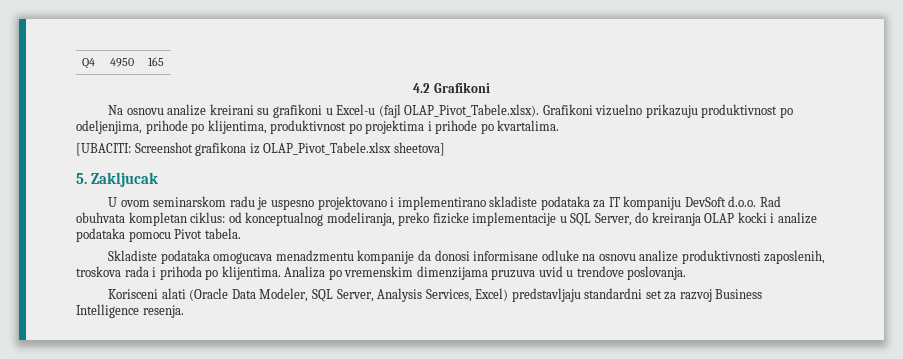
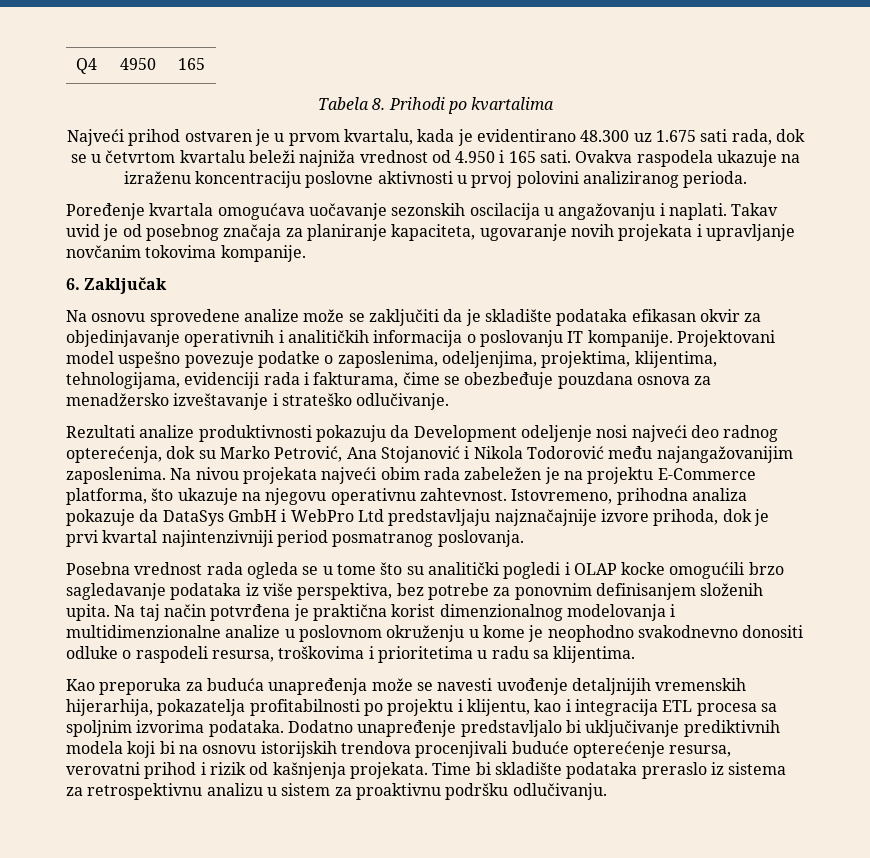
[413,82,490,93] [108,104,793,118] [76,120,560,134] [76,142,445,156] [76,172,159,187] [108,196,781,210] [76,212,817,226] [76,228,241,242] [108,250,826,264] [76,266,687,280] [108,288,763,302] [76,304,184,318] 4.2 Grafikoni // Na osnovu analize kreirani su grafikoni u Excel-u (fajl OLAP_Pivot_Tabele.xlsx). Grafikoni vizuelno prikazuju produktivnost po odeljenjima, prihode po klijentima, produktivnost po projektima i prihode po kvartalima. // [UBACITI: Screenshot grafikona iz OLAP_Pivot_Tabele.xlsx sheetova] // 5. Zakljucak // U ovom seminarskom radu je uspesno projektovano i implementirano skladiste podataka za IT kompaniju DevSoft d.o.o. Rad obuhvata kompletan ciklus: od konceptualnog modeliranja, preko fizicke implementacije u SQL Server, do kreiranja OLAP kocki i analize podataka pomocu Pivot tabela. // Skladiste podataka omogucava menadzmentu kompanije da donosi informisane odluke na osnovu analize produktivnosti zaposlenih, troskova rada i prihoda po klijentima. Analiza po vremenskim dimenzijama pruzuva uvid u trendove poslovanja. // Korisceni alati (Oracle Data Modeler, SQL Server, Analysis Services, Excel) predstavljaju standardni set za razvoj Business Intelligence resenja. -> [317,97,555,114] [67,129,805,146] [70,150,801,167] [123,171,748,188] [66,203,779,220] [66,224,795,241] [66,245,306,262] [66,277,168,294] [66,309,762,326] [66,330,775,347] [66,351,717,368] [66,372,712,389] [66,393,450,410] [66,425,779,442] [66,446,793,463] [66,467,756,484] [66,488,747,505] [66,509,769,526] [66,530,524,547] [66,562,784,579] [66,583,764,600] [66,604,676,621] [66,625,804,642] [66,646,636,663] [66,678,747,695] [66,699,777,716] [66,720,780,737] [66,741,732,758] [66,762,787,779] [66,783,607,800] Tabela 8. Prihodi po kvartalima // Najveći prihod ostvaren je u prvom kvartalu, kada je evidentirano 48.300 uz 1.675 sati rada, dok se u četvrtom kvartalu beleži najniža vrednost od 4.950 i 165 sati. Ovakva raspodela ukazuje na izraženu koncentraciju poslovne aktivnosti u prvoj polovini analiziranog perioda. // Poređenje kvartala omogućava uočavanje sezonskih oscilacija u angažovanju i naplati. Takav uvid je od posebnog značaja za planiranje kapaciteta, ugovaranje novih projekata i upravljanje novčanim tokovima kompanije. // 6. Zaključak // Na osnovu sprovedene analize može se zaključiti da je skladište podataka efikasan okvir za objedinjavanje operativnih i analitičkih informacija o poslovanju IT kompanije. Projektovani model uspešno povezuje podatke o zaposlenima, odeljenjima, projektima, klijentima, tehnologijama, evidenciji rada i fakturama, čime se obezbeđuje pouzdana osnova za menadžersko izveštavanje i strateško odlučivanje. // Rezultati analize produktivnosti pokazuju da Development odeljenje nosi najveći deo radnog opterećenja, dok su Marko Petrović, Ana Stojanović i Nikola Todorović među najangažovanijim zaposlenima. Na nivou projekata najveći obim rada zabeležen je na projektu E-Commerce platforma, što ukazuje na njegovu operativnu zahtevnost. Istovremeno, prihodna analiza pokazuje da DataSys GmbH i WebPro Ltd predstavljaju najznačajnije izvore prihoda, dok je prvi kvartal najintenzivniji period posmatranog poslovanja. // Posebna vrednost rada ogleda se u tome što su analitički pogledi i OLAP kocke omogućili brzo sagledavanje podataka iz više perspektiva, bez potrebe za ponovnim definisanjem složenih upita. Na taj način potvrđena je praktična korist dimenzionalnog modelovanja i multidimenzionalne analize u poslovnom okruženju u kome je neophodno svakodnevno donositi odluke o raspodeli resursa, troškovima i prioritetima u radu sa klijentima. // Kao preporuka za buduća unapređenja može se navesti uvođenje detaljnijih vremenskih hijerarhija, pokazatelja profitabilnosti po projektu i klijentu, kao i integracija ETL procesa sa spoljnim izvorima podataka. Dodatno unapređenje predstavljalo bi uključivanje prediktivnih modela koji bi na osnovu istorijskih trendova procenjivali buduće opterećenje resursa, verovatni prihod i rizik od kašnjenja projekata. Time bi skladište podataka preraslo iz sistema za retrospektivnu analizu u sistem za proaktivnu podršku odlučivanju.

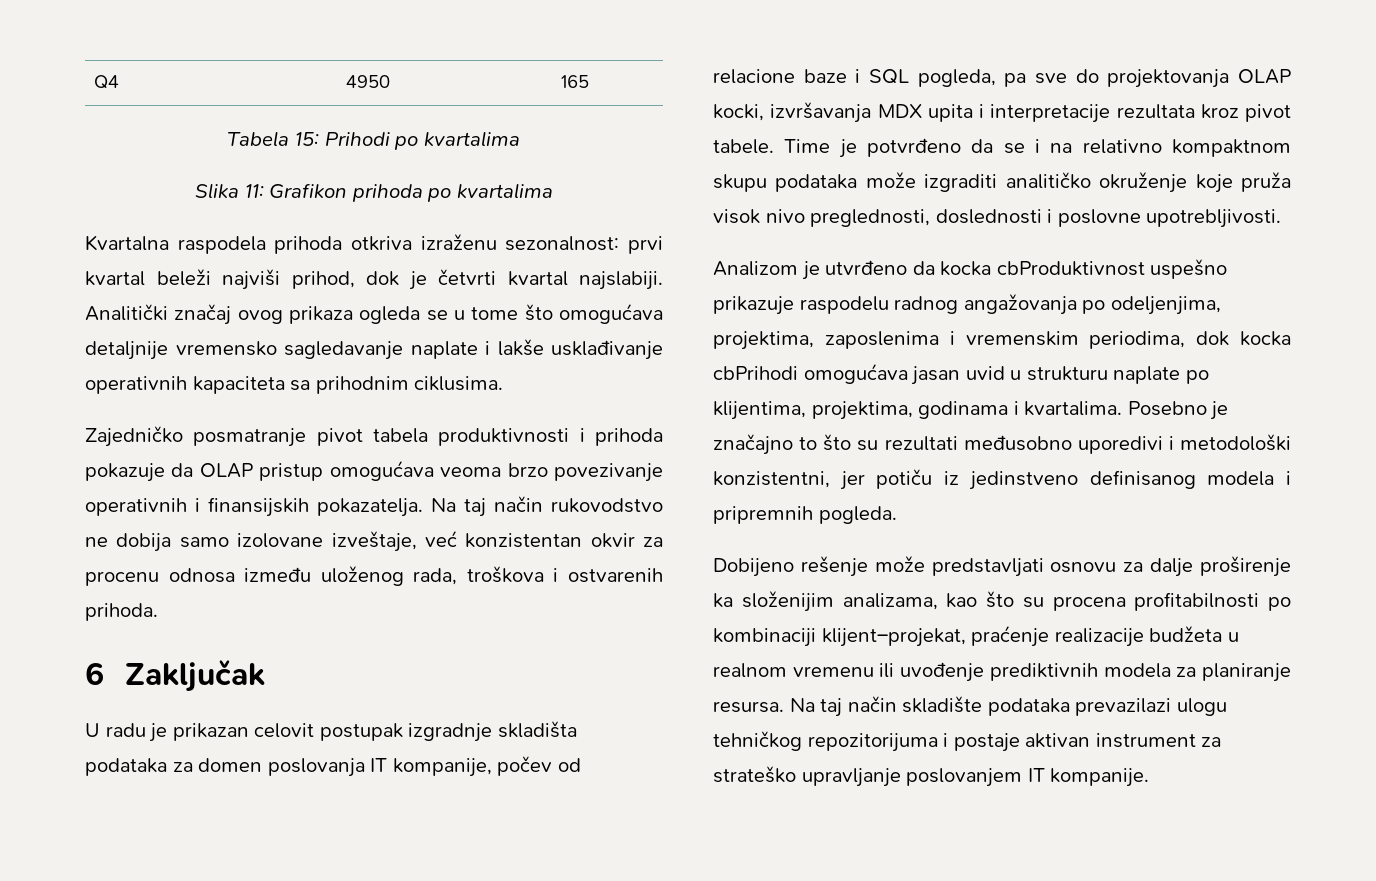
[372,98,386,110] 8. -> [294,132,319,146] 15:
[67,129,805,146] [70,150,801,167] [123,171,748,188] [66,203,779,220] [66,224,795,241] [66,245,306,262] [66,277,168,294] [66,309,762,326] [66,330,775,347] [66,351,717,368] [66,372,712,389] [66,393,450,410] [66,425,779,442] [66,446,793,463] [66,467,756,484] [66,488,747,505] [66,509,769,526] [66,530,524,547] [66,562,243,575] Najveći prihod ostvaren je u prvom kvartalu, kada je evidentirano 48.300 uz 1.675 sati rada, dok se u četvrtom kvartalu beleži najniža vrednost od 4.950 i 165 sati. Ovakva raspodela ukazuje na izraženu koncentraciju poslovne aktivnosti u prvoj polovini analiziranog perioda. // Poređenje kvartala omogućava uočavanje sezonskih oscilacija u angažovanju i naplati. Takav uvid je od posebnog značaja za planiranje kapaciteta, ugovaranje novih projekata i upravljanje novčanim tokovima kompanije. // 6. Zaključak // Na osnovu sprovedene analize može se zaključiti da je skladište podataka efikasan okvir za objedinjavanje operativnih i analitičkih informacija o poslovanju IT kompanije. Projektovani model uspešno povezuje podatke o zaposlenima, odeljenjima, projektima, klijentima, tehnologijama, evidenciji rada i fakturama, čime se obezbeđuje pouzdana osnova za menadžersko izveštavanje i strateško odlučivanje. // Rezultati analize produktivnosti pokazuju da Development odeljenje nosi najveći deo radnog opterećenja, dok su Marko Petrović, Ana Stojanović i Nikola Todorović među najangažovanijim zaposlenima. Na nivou projekata najveći obim rada zabeležen je na projektu E-Commerce platforma, što ukazuje na njegovu operativnu zahtevnost. Istovremeno, prihodna analiza pokazuje da DataSys GmbH i WebPro Ltd predstavljaju najznačajnije izvore prihoda, dok je prvi kvartal najintenzivniji period posmatranog poslovanja. // Posebna vrednost rada -> [195,183,553,202] [85,234,663,254] [85,269,663,290] [85,304,353,325] Slika 11: Grafikon prihoda po kvartalima // Kvartalna raspodela prihoda otkriva izraženu sezonalnost: prvi kvartal beleži najviši prihod, dok je četvrti kvartal najslabiji. Analitički značaj ovog prikaza
[406,562,784,579] [66,583,764,600] [66,604,676,621] [66,625,804,642] [66,646,636,663] [66,678,747,695] [66,699,777,716] [66,720,780,737] [66,741,732,758] [66,762,787,779] [66,783,607,800] su analitički pogledi i OLAP kocke omogućili brzo sagledavanje podataka iz više perspektiva, bez potrebe za ponovnim definisanjem složenih upita. Na taj način potvrđena je praktična korist dimenzionalnog modelovanja i multidimenzionalne analize u poslovnom okruženju u kome je neophodno svakodnevno donositi odluke o raspodeli resursa, troškovima i prioritetima u radu sa klijentima. // Kao preporuka za buduća unapređenja može se navesti uvođenje detaljnijih vremenskih hijerarhija, pokazatelja profitabilnosti po projektu i klijentu, kao i integracija ETL procesa sa spoljnim izvorima podataka. Dodatno unapređenje predstavljalo bi uključivanje prediktivnih modela koji bi na osnovu istorijskih trendova procenjivali buduće opterećenje resursa, verovatni prihod i rizik od kašnjenja projekata. Time bi skladište podataka preraslo iz sistema za retrospektivnu analizu u sistem za proaktivnu podršku odlučivanju. -> [558,303,663,324] [85,339,663,360] [85,376,504,394] [85,426,663,447] [85,460,663,482] [85,496,663,517] [85,530,663,552] [85,566,663,586] [85,603,158,621] [85,659,266,692] [85,721,577,742] [85,756,581,777] [713,69,1291,88] [713,102,1291,123] [713,138,1291,158] [713,172,1291,193] [713,209,1282,228] [713,259,1228,280] [713,294,1221,315] [713,331,1291,350] [713,363,1209,385] [713,401,1229,420] [713,434,1291,455] [713,469,1291,490] [713,506,897,524] [713,556,1291,577] [713,591,1291,612] [713,625,1239,647] [713,662,1291,682] [713,696,1227,717] [713,731,1222,752] [713,766,1150,787] omogućava detaljnije vremensko sagledavanje naplate i lakše usklađivanje operativnih kapaciteta sa prihodnim ciklusima. // Zajedničko posmatranje pivot tabela produktivnosti i prihoda pokazuje da OLAP pristup omogućava veoma brzo povezivanje operativnih i finansijskih pokazatelja. Na taj način rukovodstvo ne dobija samo izolovane izveštaje, već konzistentan okvir za procenu odnosa između uloženog rada, troškova i ostvarenih prihoda. // 6 Zaključak // U radu je prikazan celovit postupak izgradnje skladišta podataka za domen poslovanja IT kompanije, počev od relacione baze i SQL pogleda, pa sve do projektovanja OLAP kocki, izvršavanja MDX upita i interpretacije rezultata kroz pivot tabele. Time je potvrđeno da se i na relativno kompaktnom skupu podataka može izgraditi analitičko okruženje koje pruža visok nivo preglednosti, doslednosti i poslovne upotrebljivosti. // Analizom je utvrđeno da kocka cbProduktivnost uspešno prikazuje raspodelu radnog angažovanja po odeljenjima, projektima, zaposlenima i vremenskim periodima, dok kocka cbPrihodi omogućava jasan uvid u strukturu naplate po klijentima, projektima, godinama i kvartalima. Posebno je značajno to što su rezultati međusobno uporedivi i metodološki konzistentni, jer potiču iz jedinstveno definisanog modela i pripremnih pogleda. // Dobijeno rešenje može predstavljati osnovu za dalje proširenje ka složenijim analizama, kao što su procena profitabilnosti po kombinaciji klijent–projekat, praćenje realizacije budžeta u realnom vremenu ili uvođenje prediktivnih modela za planiranje resursa. Na taj način skladište podataka prevazilazi ulogu tehničkog repozitorijuma i postaje aktivan instrument za strateško upravljanje poslovanjem IT kompanije.

